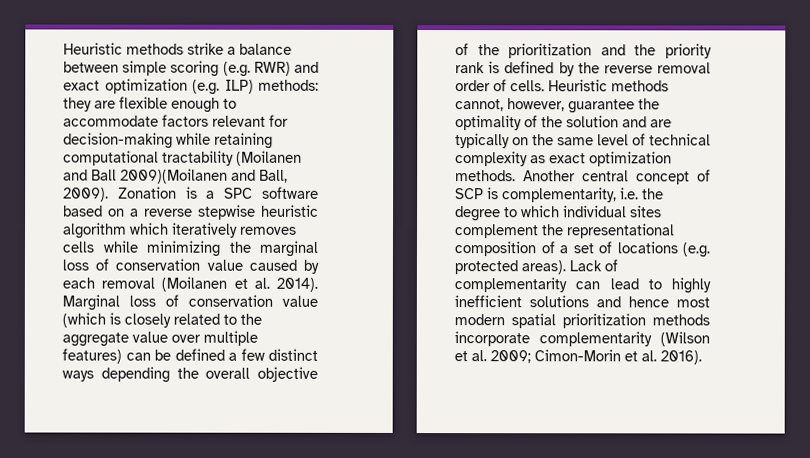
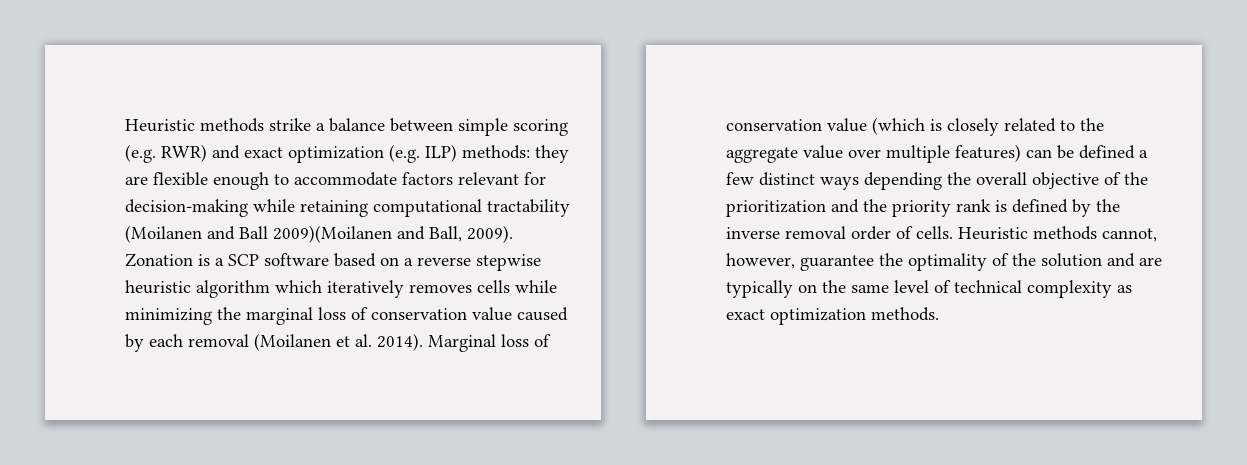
[224,187,254,199] SPC -> [228,254,259,266] SCP
[603,65,653,74] reverse -> [726,227,780,239] inverse
[523,169,711,185] [455,187,664,203] [455,205,662,222] [454,223,675,239] [454,241,710,258] [454,259,618,275] [454,277,711,294] [454,295,710,308] [454,313,710,329] [454,331,710,347] [454,349,702,365] Another central concept of SCP is complementarity, i.e. the degree to which individual sites complement the representational composition of a set of locations (e.g. protected areas). Lack of complementarity can lead to highly inefficient solutions and hence most modern spatial prioritization methods incorporate complementarity (Wilson et al. 2009; Cimon-Morin et al. 2016). -> (939, 314) none

